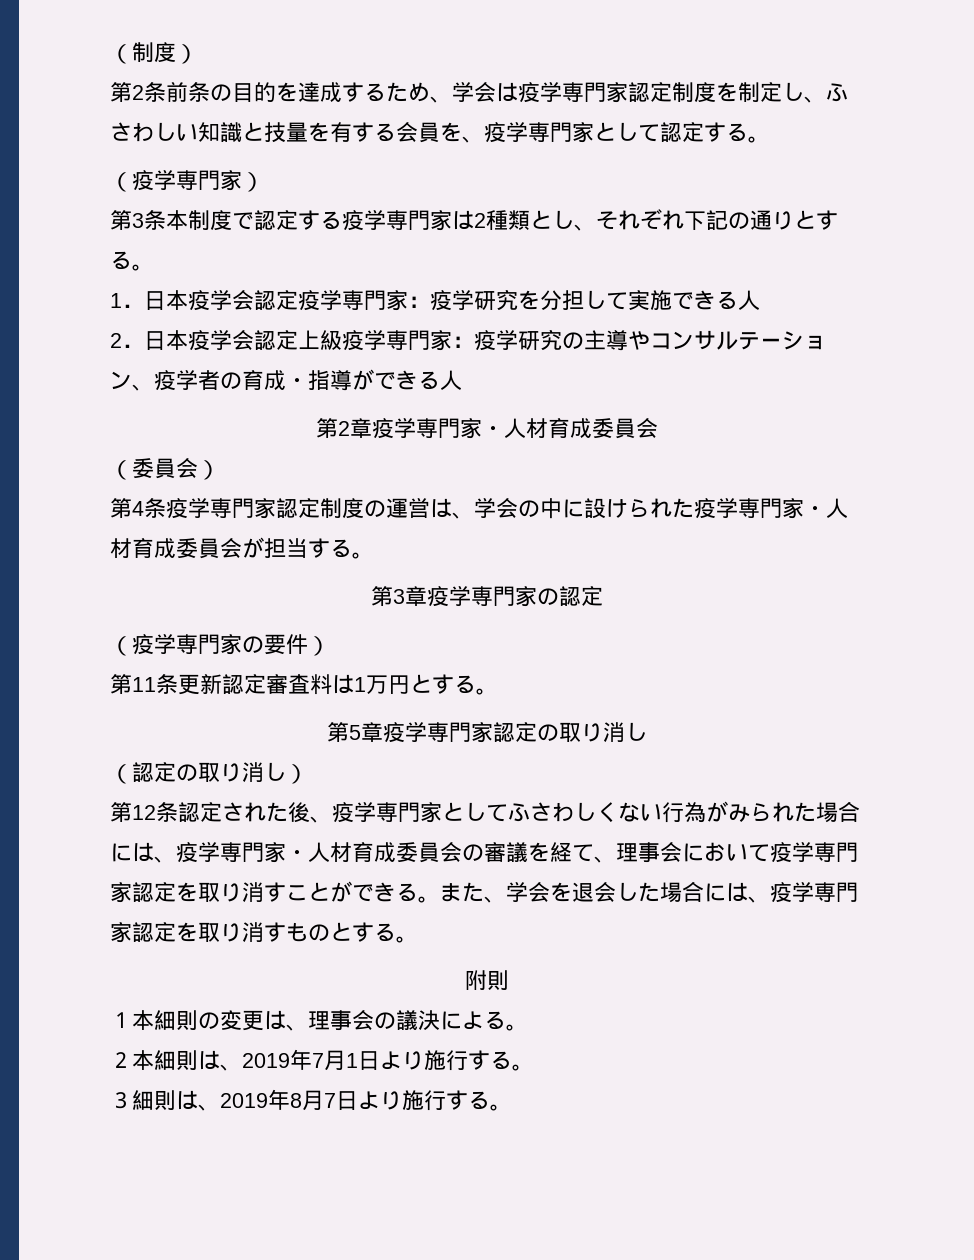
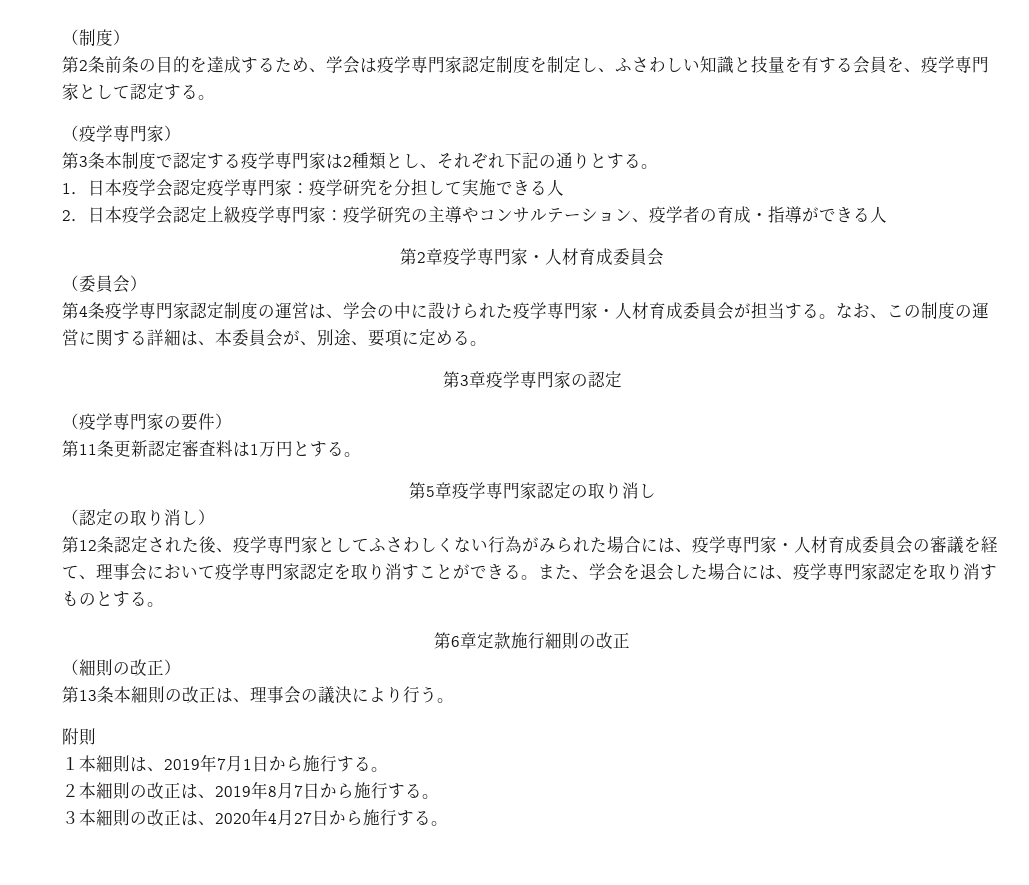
(374, 555) none -> [836,302,989,319] [62,329,487,347] なお、この制度の運営に関する詳細は、本委員会が、別途、要項に定める。
[465,970,509,990] [110,1010,264,1031] 附則 // １本細則の変更 -> [434,632,630,650] [62,659,181,677] [62,686,216,704] 第6章定款施行細則の改正 // （細則の改正） // 第13条本細則の改正
[484,1011,528,1031] [110,1052,132,1068] る。 // ２ -> [386,686,454,703] [62,728,96,746] [62,757,79,770] り行う。 // 附則 // １
[380,1050,534,1071] [110,1090,176,1110] より施行する。 // ３細則 -> [269,755,388,772] [62,782,181,800] から施行する。 // ２本細則の改正
[358,1090,512,1111] より施行する。 -> [320,782,439,799] [62,808,448,827] から施行する。 // ３本細則の改正は、2020年4月27日から施行する。

